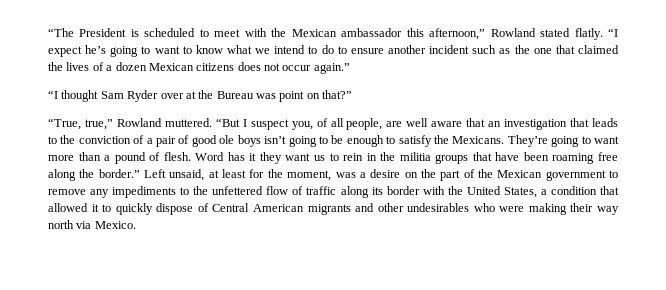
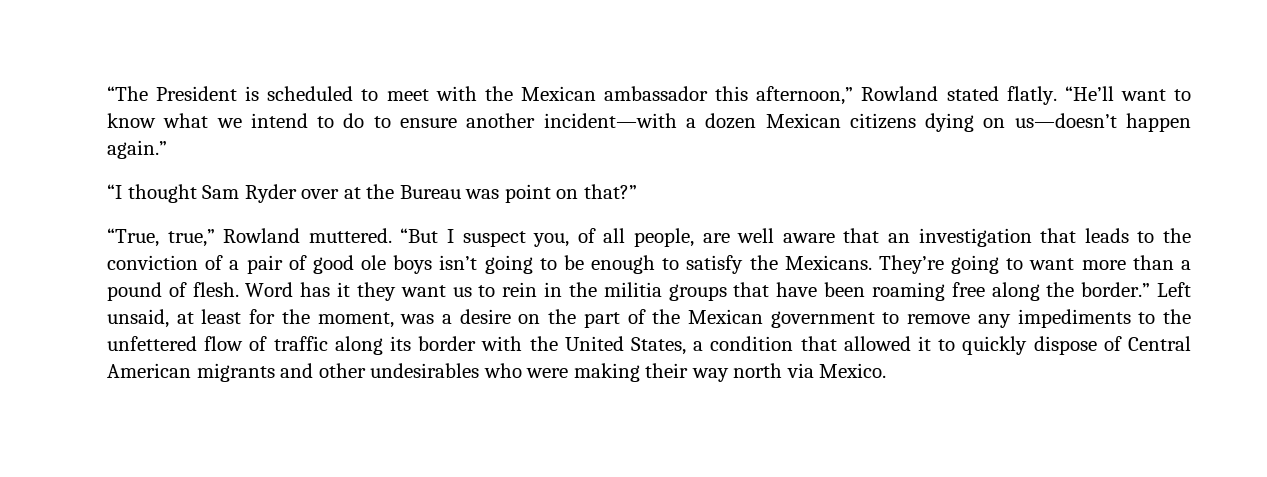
[608,28,618,37] [48,45,151,57] “I expect he’s going to -> [1064,86,1114,101] “He’ll
[429,45,620,54] [48,62,312,71] incident such as the one that claimed the lives of a dozen Mexican citizens does not occur -> [543,113,1191,132] incident—with a dozen Mexican citizens dying on us—doesn’t happen

